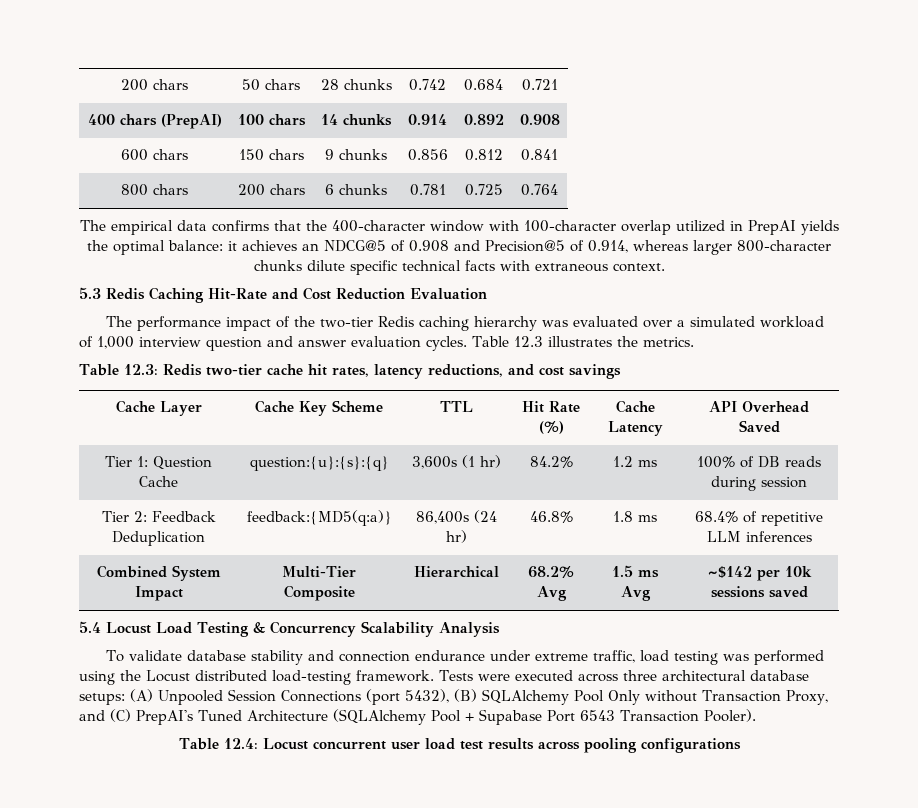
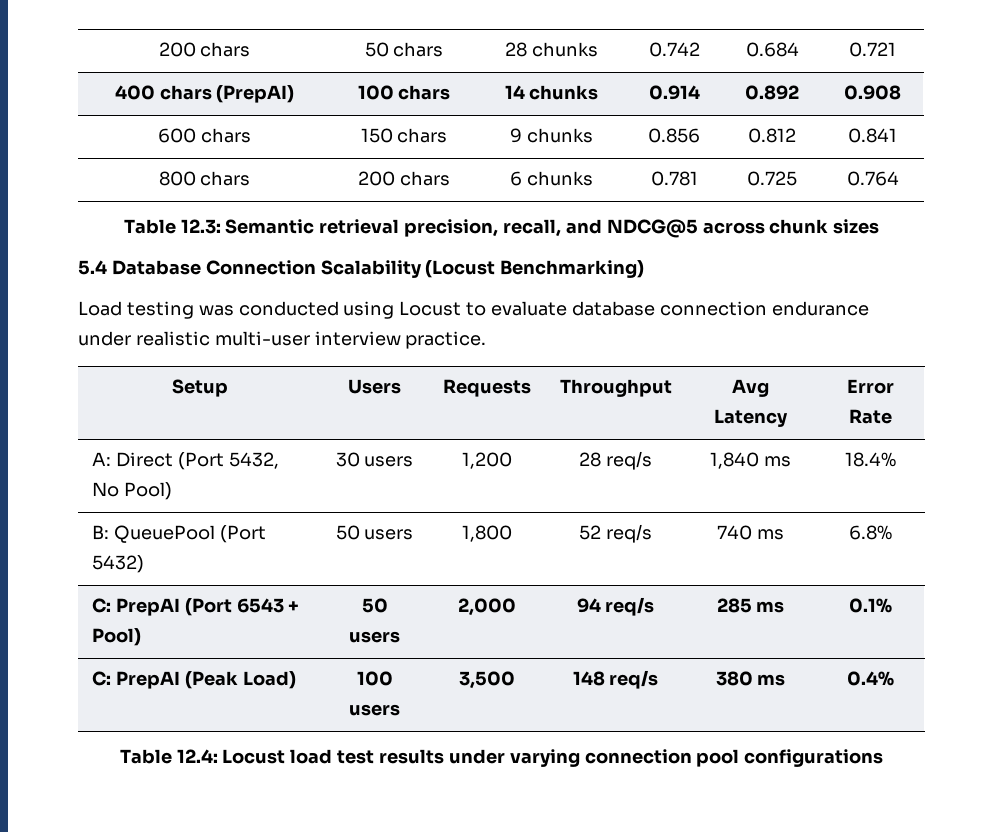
[79,220,839,235] [87,240,831,255] [253,260,665,275] [79,287,487,303] [105,316,824,331] [79,336,694,351] [79,364,621,379] [115,400,202,416] [255,400,383,416] [439,401,473,412] [522,401,580,413] [538,421,564,434] [615,400,655,413] [607,421,663,436] [709,401,809,413] [738,420,780,433] [105,456,212,470] [139,476,178,487] [249,456,389,471] [411,455,501,469] [529,456,573,468] [613,456,657,467] [697,456,821,468] [711,476,807,491] [101,511,216,522] [112,531,205,546] [246,510,392,526] [415,510,497,524] [445,530,467,543] [529,511,573,523] [613,511,657,522] [695,511,823,526] [706,531,812,542] [96,565,221,581] [134,586,183,601] [282,566,356,578] [283,585,355,601] [413,566,499,577] [528,566,574,578] [536,586,567,601] [612,565,659,578] [620,586,651,601] [707,566,812,581] [710,586,808,598] [79,621,500,637] [105,650,824,665] [79,670,809,685] [79,689,828,705] [79,709,756,725] The empirical data confirms that the 400-character window with 100-character overlap utilized in PrepAI yields the optimal balance: it achieves an NDCG@5 of 0.908 and Precision@5 of 0.914, whereas larger 800-character chunks dilute specific technical facts with extraneous context. // 5.3 Redis Caching Hit-Rate and Cost Reduction Evaluation // The performance impact of the two-tier Redis caching hierarchy was evaluated over a simulated workload of 1,000 interview question and answer evaluation cycles. Table 12.3 illustrates the metrics. // Table 12.3: Redis two-tier cache hit rates, latency reductions, and cost savings // Cache Layer | Cache Key Scheme | TTL | Hit Rate (%) | Cache Latency | API Overhead Saved // Tier 1: Question Cache | question:{u}:{s}:{q} | 3,600s (1 hr) | 84.2% | 1.2 ms | 100% of DB reads during session // Tier 2: Feedback Deduplication | feedback:{MD5(q:a)} | 86,400s (24 hr) | 46.8% | 1.8 ms | 68.4% of repetitive LLM inferences // Combined System Impact | Multi-Tier Composite | Hierarchical | 68.2% Avg | 1.5 ms Avg | ~$142 per 10k sessions saved // 5.4 Locust Load Testing & Concurrency Scalability Analysis // To validate database stability and connection endurance under extreme traffic, load testing was performed using the Locust distributed load-testing framework. Tests were executed across three architectural database setups: (A) Unpooled Session Connections (port 5432), (B) SQLAlchemy Pool Only without Transaction Proxy, and (C) PrepAI's Tuned Architecture (SQLAlchemy Pool + Supabase Port 6543 Transaction Pooler). -> [123,219,880,238] [78,260,645,278] [78,301,869,319] [78,331,487,349] [171,379,228,397] [348,379,401,394] [443,379,531,397] [559,379,672,397] [732,379,769,397] [714,409,788,427] [846,379,894,394] [848,409,892,424] [91,452,279,470] [91,482,172,500] [335,452,414,467] [462,452,512,469] [579,451,652,470] [710,452,791,469] [844,452,896,467] [91,525,266,543] [91,555,144,573] [335,525,414,540] [462,525,512,542] [579,524,652,543] [717,525,784,540] [848,525,892,540] [91,598,300,616] [91,628,141,646] [361,598,388,613] [349,631,400,643] [458,598,516,616] [576,597,655,616] [716,598,785,613] [848,598,892,613] [91,671,296,689] [356,671,393,686] [349,704,400,716] [459,671,515,689] [572,670,659,689] [715,671,786,686] [846,671,894,686] Table 12.3: Semantic retrieval precision, recall, and NDCG@5 across chunk sizes // 5.4 Database Connection Scalability (Locust Benchmarking) // Load testing was conducted using Locust to evaluate database connection endurance under realistic multi-user interview practice. // Setup | Users | Requests | Throughput | Avg Latency | Error Rate // A: Direct (Port 5432, No Pool) | 30 users | 1,200 | 28 req/s | 1,840 ms | 18.4% // B: QueuePool (Port 5432) | 50 users | 1,800 | 52 req/s | 740 ms | 6.8% // C: PrepAI (Port 6543 + Pool) | 50 users | 2,000 | 94 req/s | 285 ms | 0.1% // C: PrepAI (Peak Load) | 100 users | 3,500 | 148 req/s | 380 ms | 0.4%
[312,741,420,750] concurrent user -> (286, 756) none
[537,738,637,753] across pooling -> [448,749,740,767] under varying connection pool

